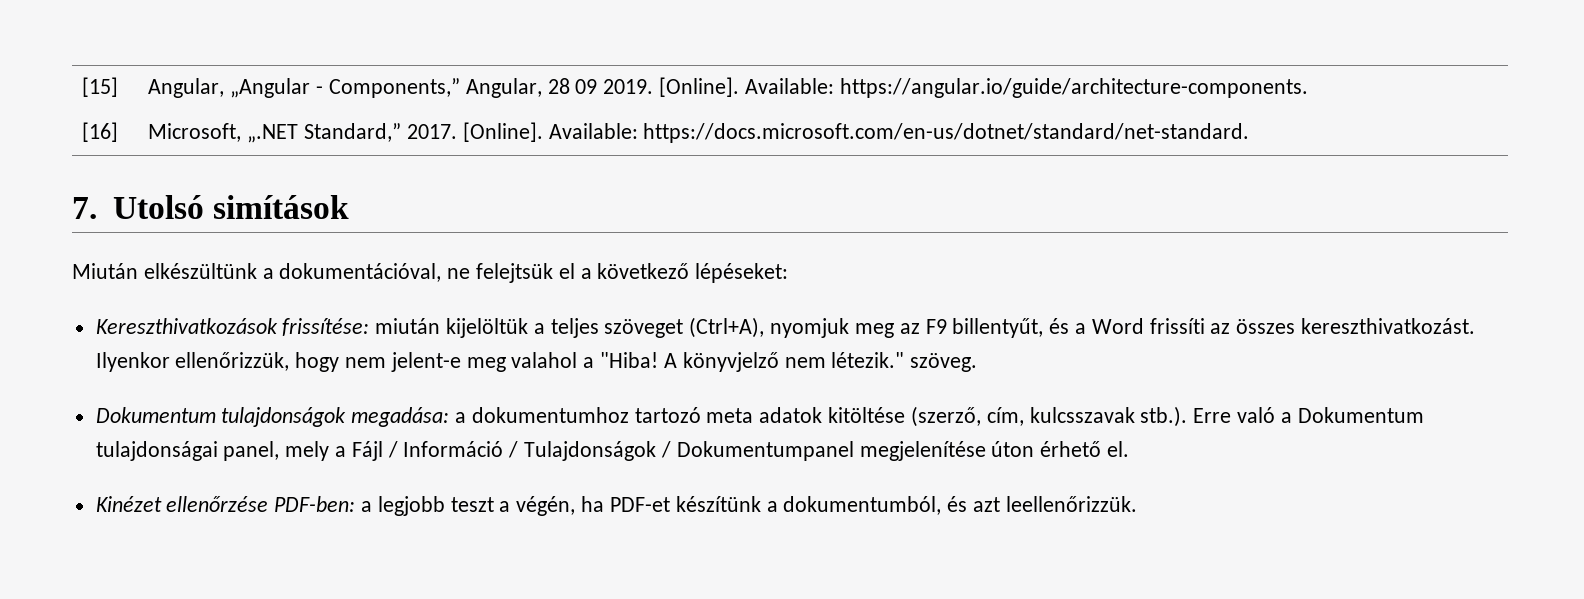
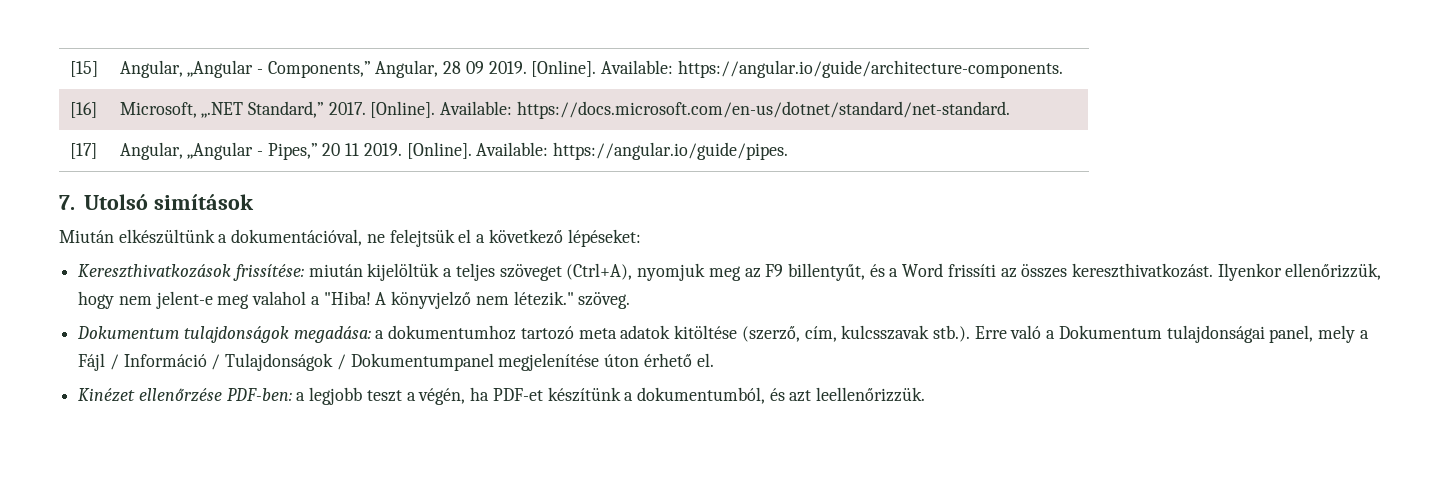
(1250, 133) none -> [69,143,97,159] [119,142,789,160] // [17] | Angular, „Angular - Pipes,” 20 11 2019. [Online]. Available: https://angular.io/guide/pipes.

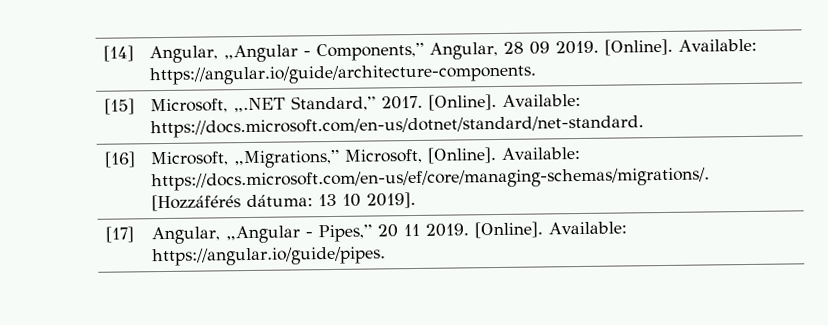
[69,61,98,77] [15] -> [102,45,134,62] [14]
[69,102,97,118] [16] -> [103,98,135,115] [15]
(1010, 110) none -> [103,151,136,168] [149,147,580,169] [150,167,710,192] [150,191,416,212] // [16] | Microsoft, „Migrations,” Microsoft, [Online]. Available: https://docs.microsoft.com/en-us/ef/core/managing-schemas/migrations/. [Hozzáférés dátuma: 13 10 2019].
[59,194,254,210] [59,229,641,247] [78,263,1382,281] [78,291,631,309] [77,325,1369,343] [78,353,714,371] [78,387,926,405] // 7. Utolsó simítások // Miután elkészültünk a dokumentációval, ne felejtsük el a következő lépéseket: // Kereszthivatkozások frissítése: miután kijelöltük a teljes szöveget (Ctrl+A), nyomjuk meg az F9 billentyűt, és a Word frissíti az összes kereszthivatkozást. Ilyenkor ellenőrizzük, hogy nem jelent-e meg valahol a "Hiba! A könyvjelző nem létezik." szöveg. // Dokumentum tulajdonságok megadása: a dokumentumhoz tartozó meta adatok kitöltése (szerző, cím, kulcsszavak stb.). Erre való a Dokumentum tulajdonságai panel, mely a Fájl / Információ / Tulajdonságok / Dokumentumpanel megjelenítése úton érhető el. // Kinézet ellenőrzése PDF-ben: a legjobb teszt a végén, ha PDF-et készítünk a dokumentumból, és azt leellenőrizzük. -> (386, 256) none

